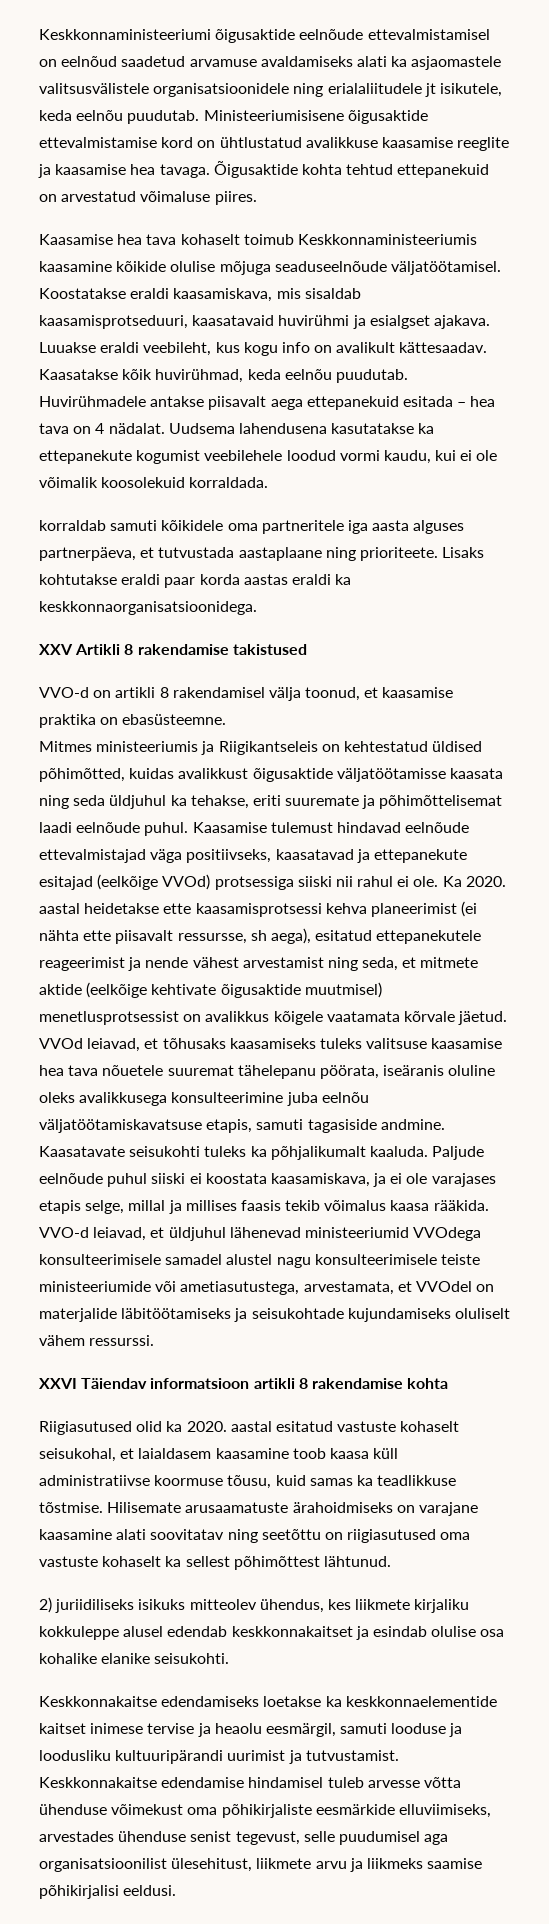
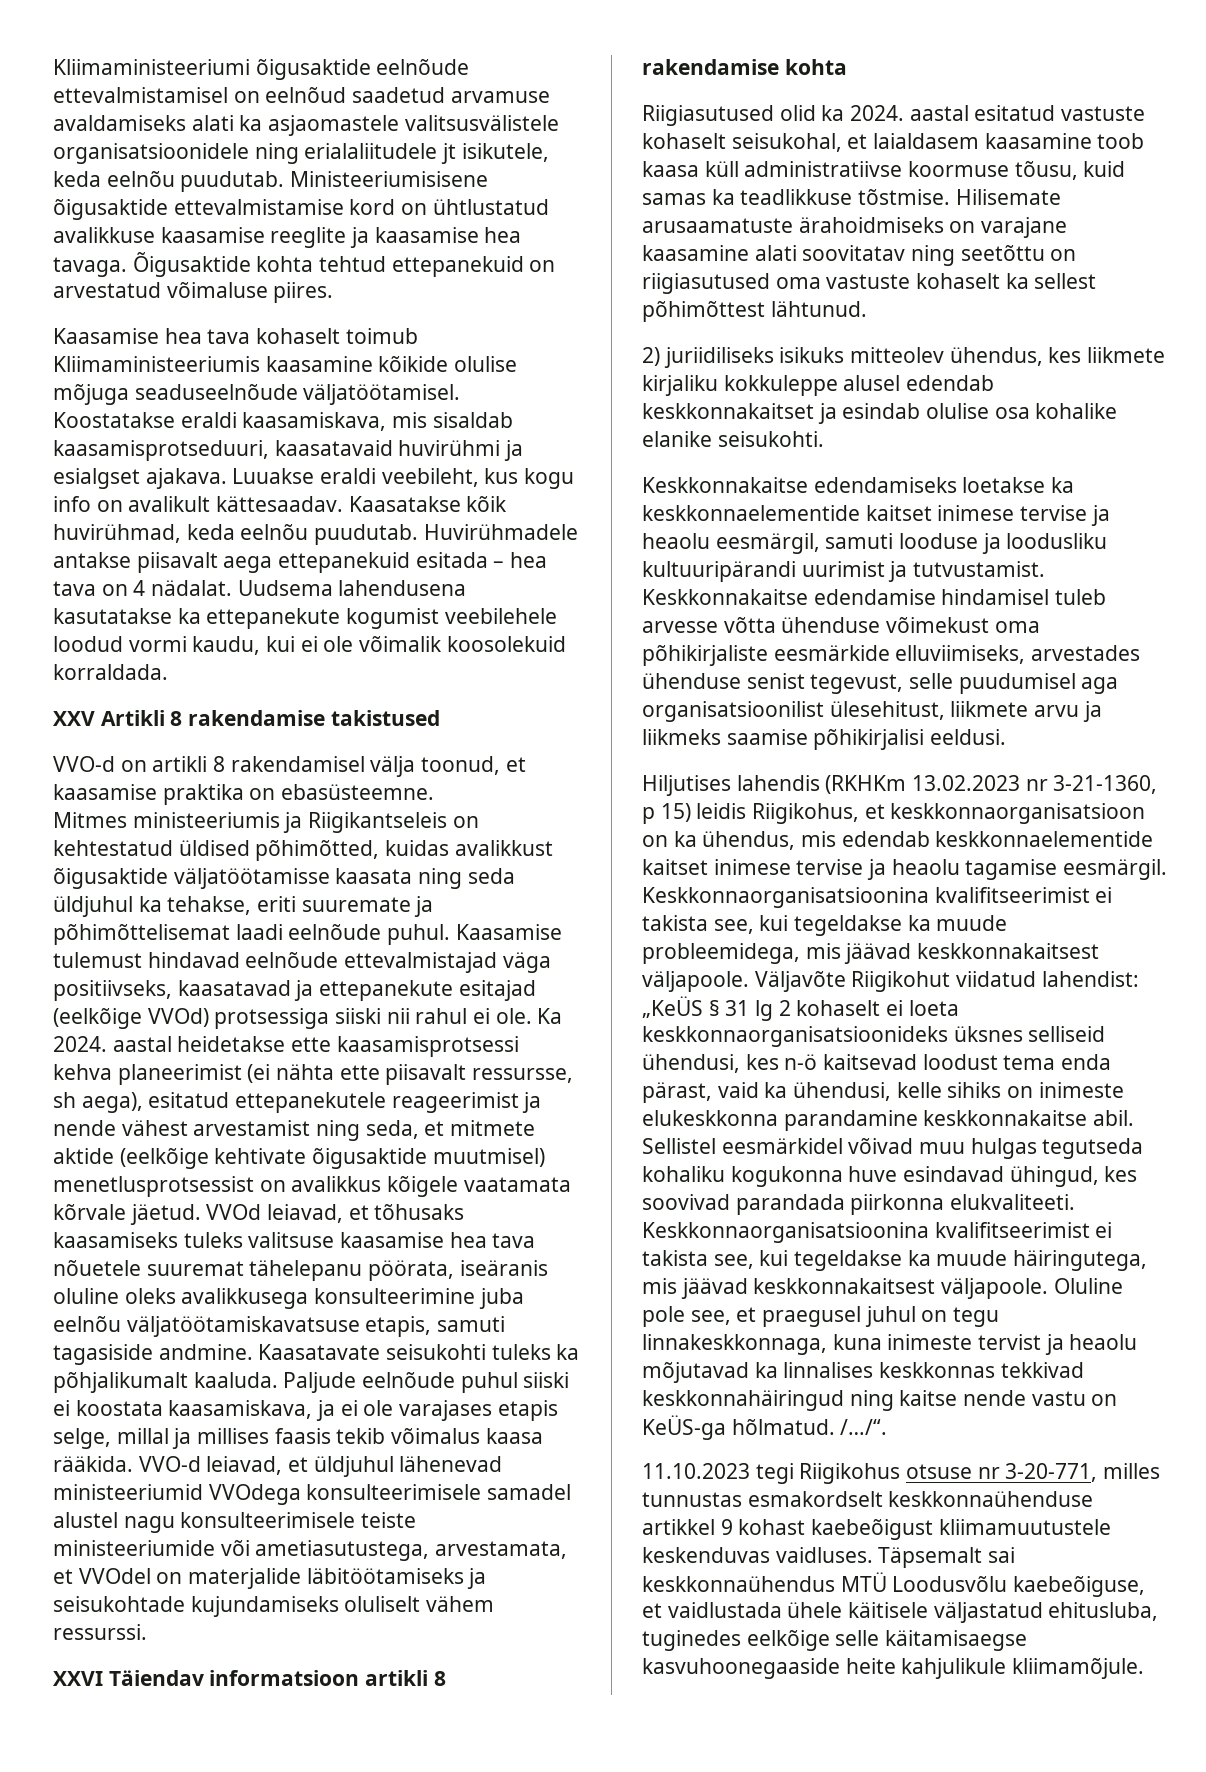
[39,29,211,40] Keskkonnaministeeriumi -> [53,59,250,75] Kliimaministeeriumi
[297,234,477,245] Keskkonnaministeeriumis -> [53,356,260,372] Kliimaministeeriumis
[39,520,465,534] [39,547,485,561] [39,574,352,588] [39,601,257,615] // korraldab samuti kõikidele oma partneritele iga aasta alguses partnerpäeva, et tutvustada aastaplaane ning prioriteete. Lisaks kohtutakse eraldi paar korda aastas eraldi ka keskkonnaorganisatsioonidega. -> (168, 672) none
[465,876,506,887] 2020. -> [53,1036,107,1052] 2024.
[186,1421,227,1432] 2020. -> [850,105,905,121] 2024.
(177, 1890) none -> [642,775,1158,796] [642,803,1146,824] [642,831,1154,850] [642,859,1168,880] [642,887,1113,908] [642,915,1008,936] [642,943,1100,964] [642,971,1139,992] [642,996,959,1021] [642,1026,1106,1047] [642,1054,1112,1073] [642,1082,1124,1103] [642,1110,1135,1131] [642,1138,1144,1159] [642,1166,1138,1187] [642,1194,1076,1215] [642,1222,1113,1243] [642,1250,1148,1271] [642,1278,1123,1299] [642,1306,1000,1327] [642,1334,1138,1355] [642,1362,1084,1383] [642,1390,1118,1411] [642,1415,888,1440] [642,1463,1161,1484] [642,1491,1094,1507] [642,1519,1111,1540] [642,1547,1016,1568] [642,1572,1146,1597] [642,1602,1159,1623] [642,1630,1028,1651] [642,1658,1145,1679] // Hiljutises lahendis (RKHKm 13.02.2023 nr 3-21-1360, p 15) leidis Riigikohus, et keskkonnaorganisatsioon on ka ühendus, mis edendab keskkonnaelementide kaitset inimese tervise ja heaolu tagamise eesmärgil. Keskkonnaorganisatsioonina kvalifitseerimist ei takista see, kui tegeldakse ka muude probleemidega, mis jäävad keskkonnakaitsest väljapoole. Väljavõte Riigikohut viidatud lahendist: „KeÜS § 31 lg 2 kohaselt ei loeta keskkonnaorganisatsioonideks üksnes selliseid ühendusi, kes n-ö kaitsevad loodust tema enda pärast, vaid ka ühendusi, kelle sihiks on inimeste elukeskkonna parandamine keskkonnakaitse abil. Sellistel eesmärkidel võivad muu hulgas tegutseda kohaliku kogukonna huve esindavad ühingud, kes soovivad parandada piirkonna elukvaliteeti. Keskkonnaorganisatsioonina kvalifitseerimist ei takista see, kui tegeldakse ka muude häiringutega, mis jäävad keskkonnakaitsest väljapoole. Oluline pole see, et praegusel juhul on tegu linnakeskkonnaga, kuna inimeste tervist ja heaolu mõjutavad ka linnalises keskkonnas tekkivad keskkonnahäiringud ning kaitse nende vastu on KeÜS-ga hõlmatud. /…/“. // 11.10.2023 tegi Riigikohus otsuse nr 3-20-771, milles tunnustas esmakordselt keskkonnaühenduse artikkel 9 kohast kaebeõigust kliimamuutustele keskenduvas vaidluses. Täpsemalt sai keskkonnaühendus MTÜ Loodusvõlu kaebeõiguse, et vaidlustada ühele käitisele väljastatud ehitusluba, tuginedes eelkõige selle käitamisaegse kasvuhoonegaaside heite kahjulikule kliimamõjule.

